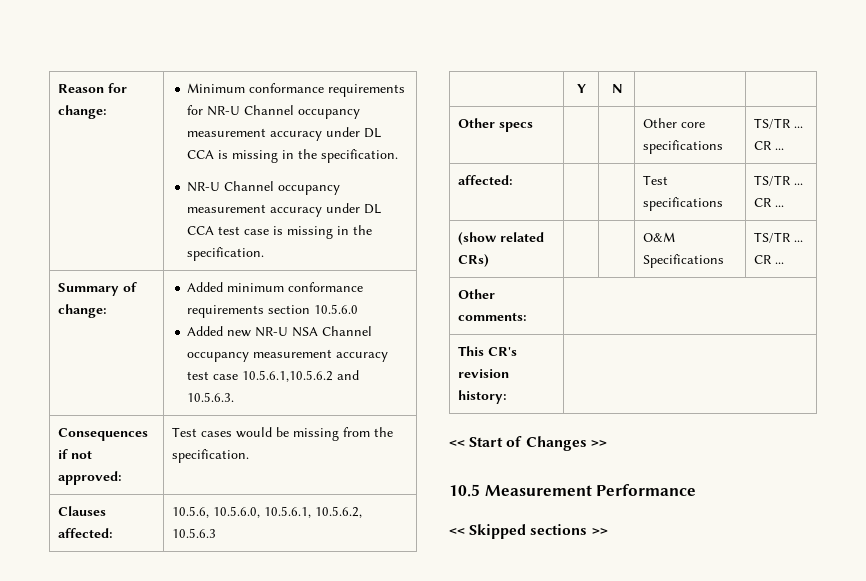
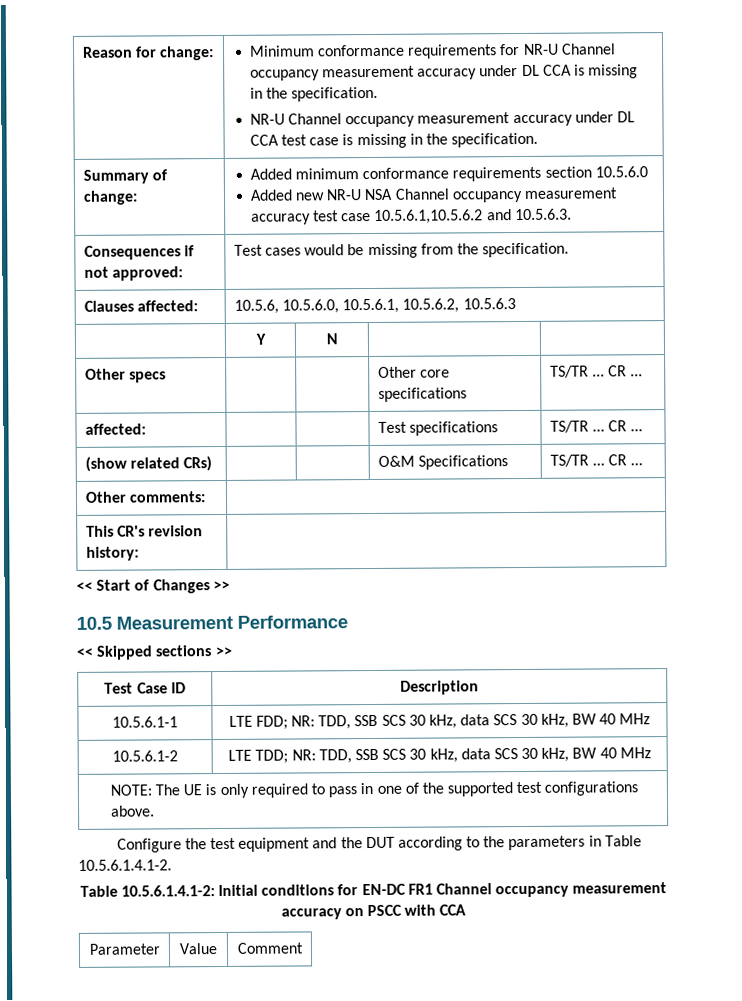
(608, 531) none -> [104,682,186,694] [400,680,480,695] [112,716,178,728] [228,713,651,730] [112,750,178,762] [228,747,651,764] [109,781,639,799] [110,805,155,817] [116,835,642,853] [78,859,172,871] [79,882,668,898] [280,904,467,920] [88,943,161,955] [179,943,218,955] [236,942,304,954] // Test Case ID | Description // 10.5.6.1-1 | LTE FDD; NR: TDD, SSB SCS 30 kHz, data SCS 30 kHz, BW 40 MHz // 10.5.6.1-2 | LTE TDD; NR: TDD, SSB SCS 30 kHz, data SCS 30 kHz, BW 40 MHz // NOTE: The UE is only required to pass in one of the supported test configurations above. // Configure the test equipment and the DUT according to the parameters in Table 10.5.6.1.4.1-2. // Table 10.5.6.1.4.1-2: Initial conditions for EN-DC FR1 Channel occupancy measurement accuracy on PSCC with CCA // Parameter | Value | Comment

